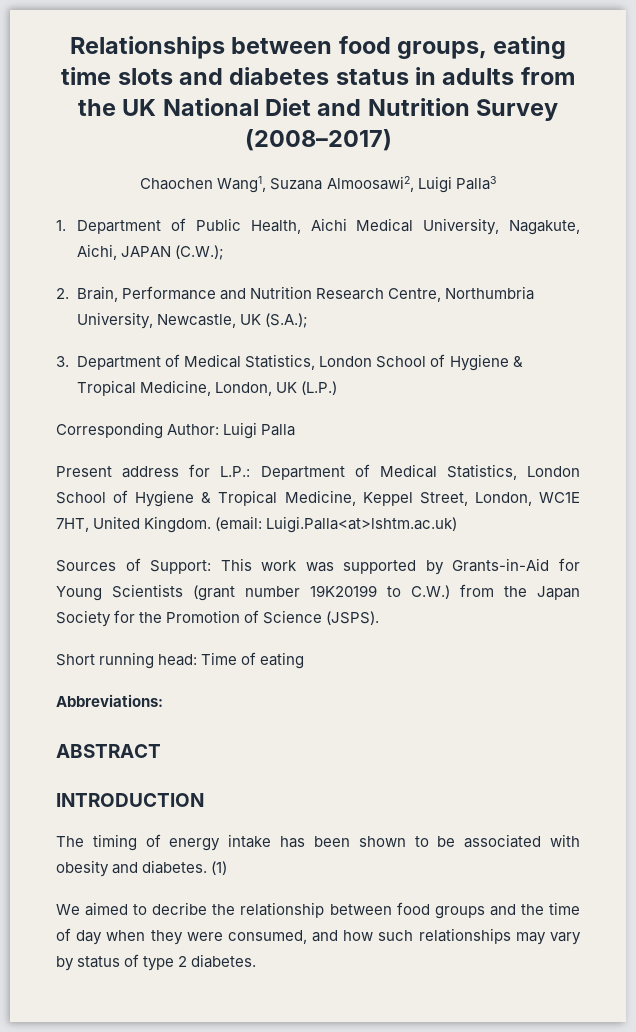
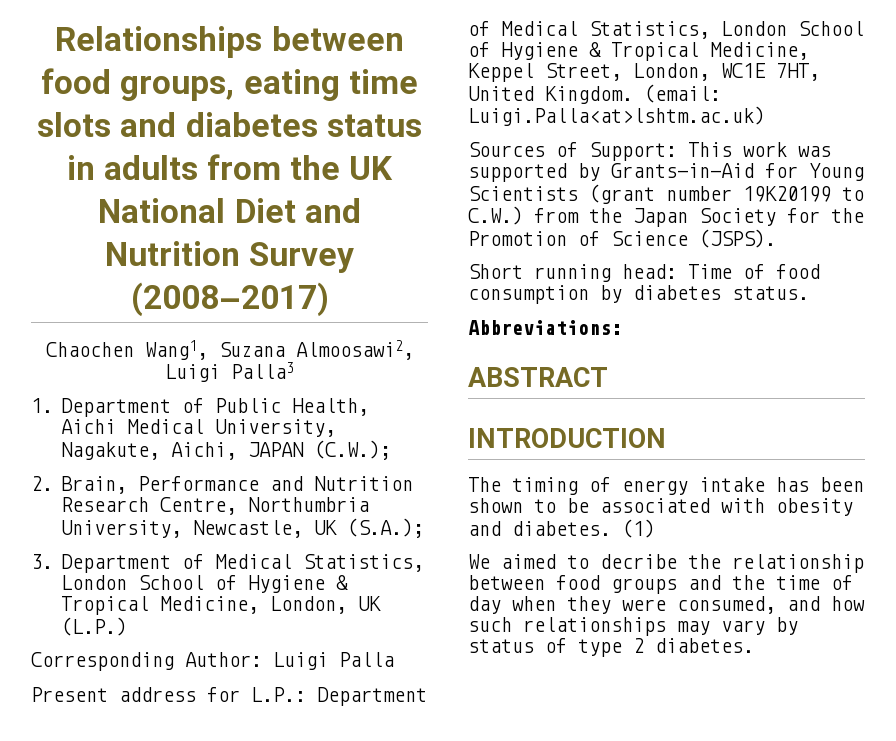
[260,652,305,669] eating -> [776,264,820,279] [468,285,809,304] food consumption by diabetes status.

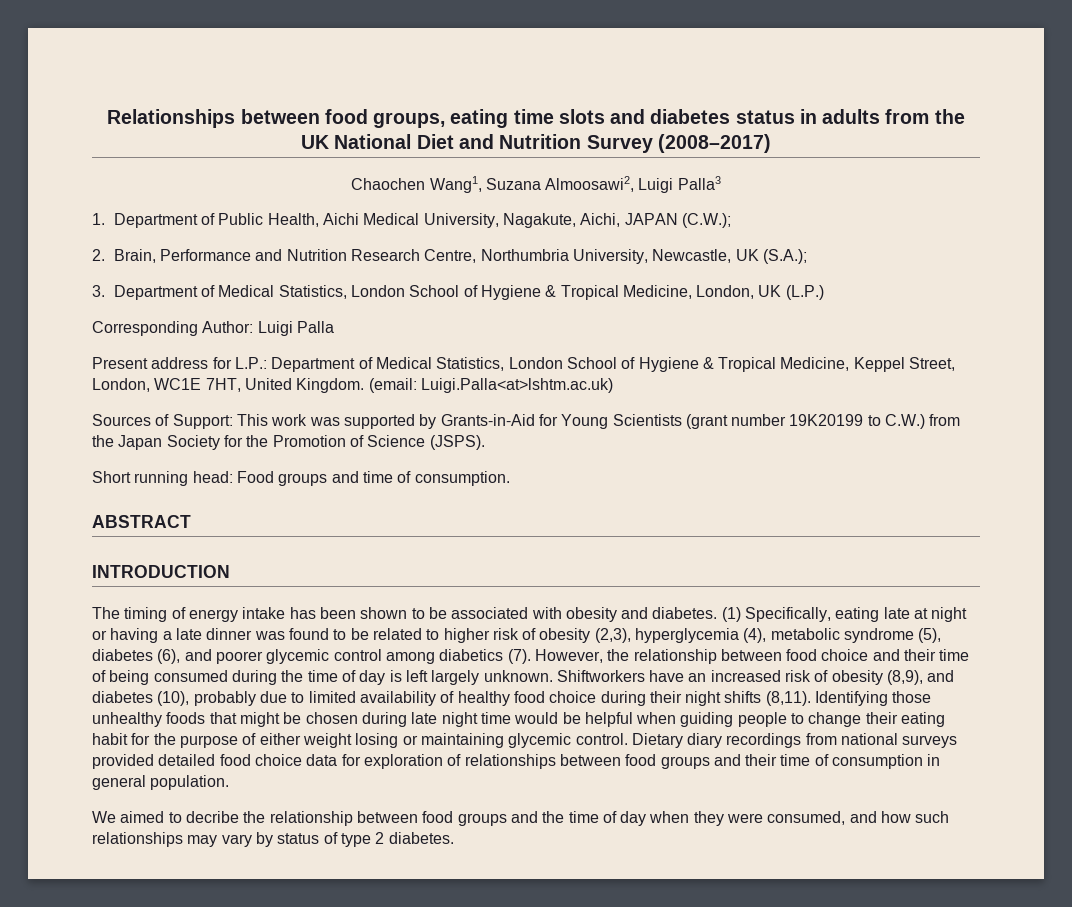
[688,264,820,279] [468,285,809,304] [468,320,622,335] Time of food consumption by diabetes status. // Abbreviations: -> [236,471,510,486] Food groups and time of consumption.
(655, 528) none -> [745,607,968,622] [92,628,942,643] [92,649,970,664] [92,670,955,685] [92,691,932,706] [92,712,946,727] [92,733,958,748] [92,754,941,769] [92,775,230,790] Specifically, eating late at night or having a late dinner was found to be related to higher risk of obesity (2,3), hyperglycemia (4), metabolic syndrome (5), diabetes (6), and poorer glycemic control among diabetics (7). However, the relationship between food choice and their time of being consumed during the time of day is left largely unknown. Shiftworkers have an increased risk of obesity (8,9), and diabetes (10), probably due to limited availability of healthy food choice during their night shifts (8,11). Identifying those unhealthy foods that might be chosen during late night time would be helpful when guiding people to change their eating habit for the purpose of either weight losing or maintaining glycemic control. Dietary diary recordings from national surveys provided detailed food choice data for exploration of relationships between food groups and their time of consumption in general population.

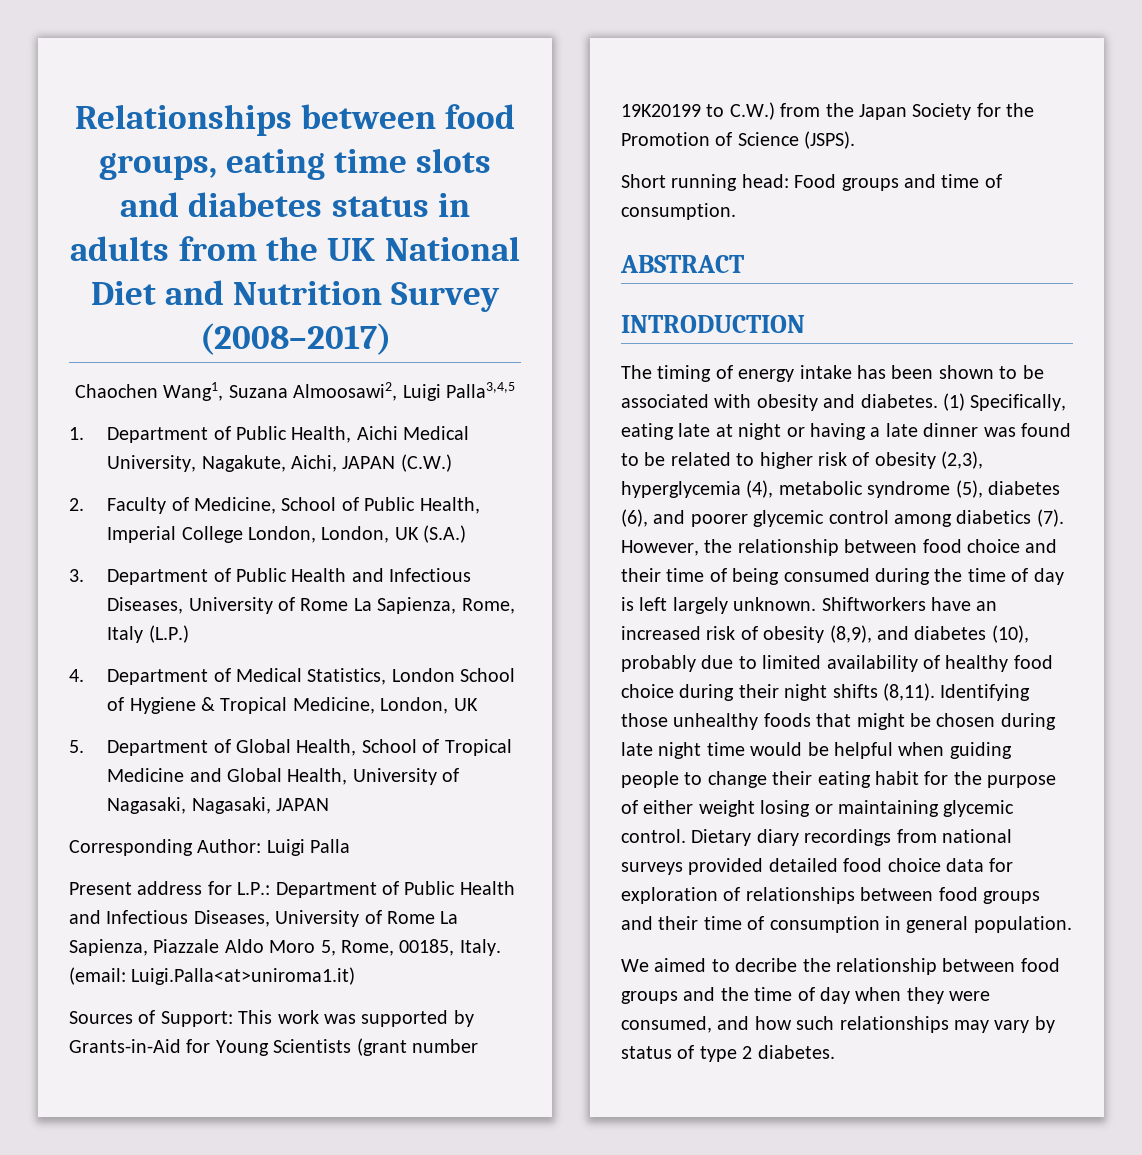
[677,176,721,190] Palla3 -> [446,382,515,398] Palla3,4,5
[681,213,731,228] (C.W.); -> [400,454,452,472] (C.W.)
[113,249,807,264] [92,285,105,297] Brain, Performance and Nutrition Research Centre, Northumbria University, Newcastle, UK (S.A.); // 3. -> [107,497,480,514] [107,525,467,543] [69,568,472,585] [107,597,515,614] [107,625,189,643] [69,669,84,682] Faculty of Medicine, School of Public Health, Imperial College London, London, UK (S.A.) // 3. Department of Public Health and Infectious Diseases, University of Rome La Sapienza, Rome, Italy (L.P.) // 4.
[785,285,824,300] (L.P.) -> [69,739,512,756] [107,768,460,785] [107,797,330,814] // 5. Department of Global Health, School of Tropical Medicine and Global Health, University of Nagasaki, Nagasaki, JAPAN
[375,357,956,372] [92,378,613,393] Medical Statistics, London School of Hygiene & Tropical Medicine, Keppel Street, London, WC1E 7HT, United Kingdom. (email: Luigi.Palla<at>lshtm.ac.uk) -> [404,881,515,895] [69,910,459,927] [69,939,501,956] [69,967,356,985] Public Health and Infectious Diseases, University of Rome La Sapienza, Piazzale Aldo Moro 5, Rome, 00185, Italy. (email: Luigi.Palla<at>uniroma1.it)

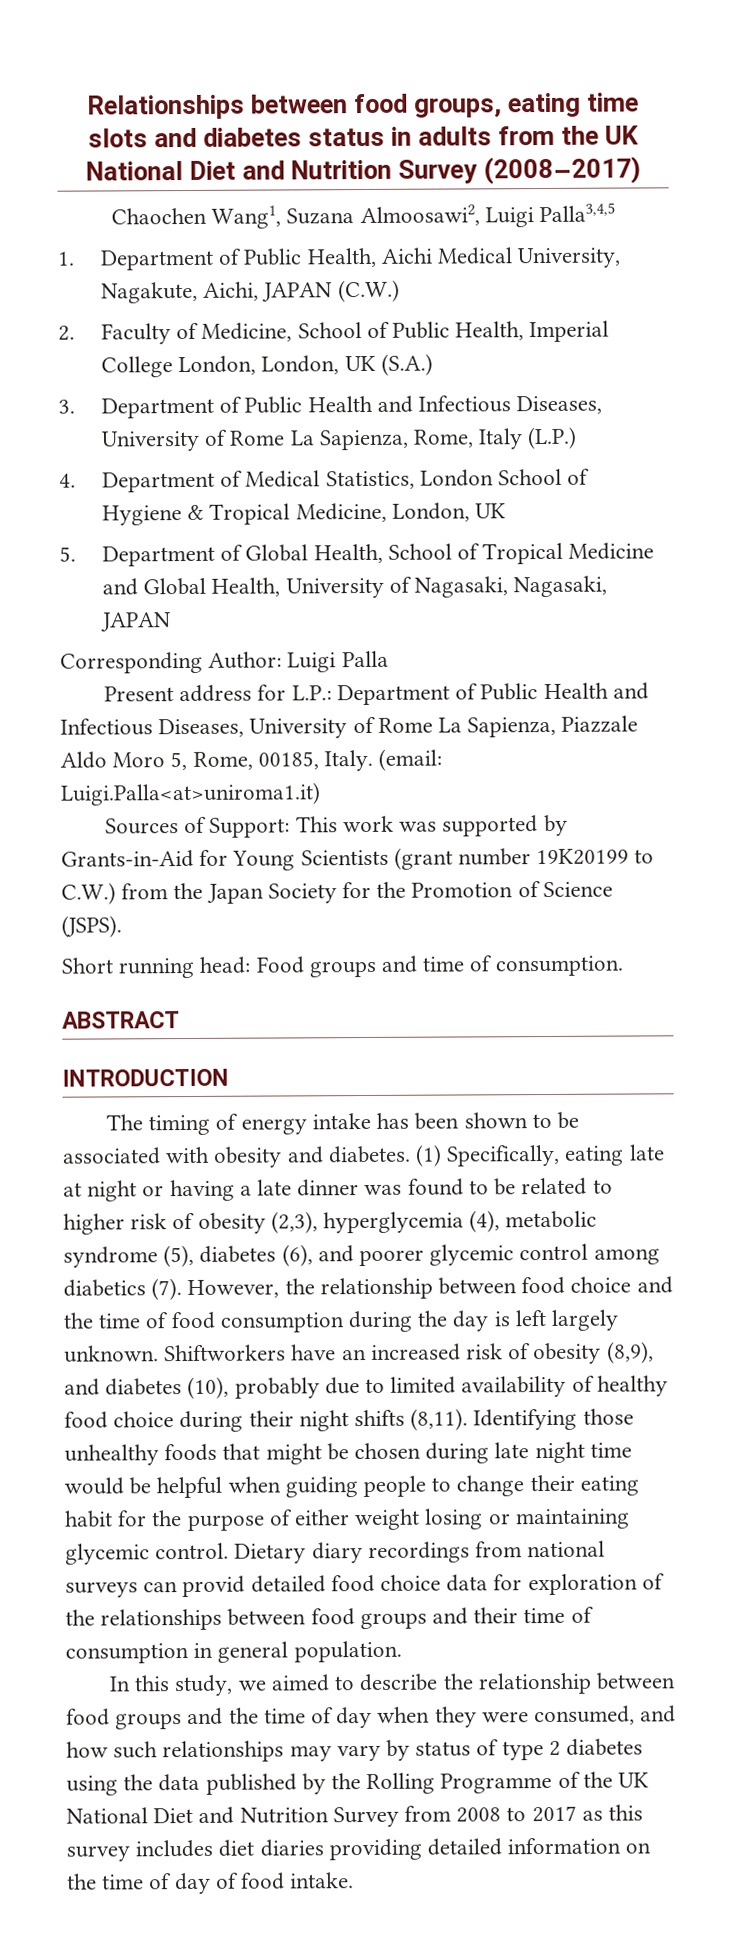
[621,568,1029,585] their time of being consumed during the time of -> [63,1310,448,1333] the time of food consumption during the
[688,858,764,875] provided -> [143,1575,246,1598] can provid
(741, 894) none -> [65,1609,95,1626] the
[621,959,649,972] We -> [109,1674,266,1697] In this study, we
[735,958,798,972] decribe -> [359,1673,438,1692] describe
[757,1045,835,1059] diabetes. -> [566,1738,644,1756] [66,1771,650,1796] [66,1804,644,1828] [66,1837,652,1862] [67,1872,355,1895] diabetes using the data published by the Rolling Programme of the UK National Diet and Nutrition Survey from 2008 to 2017 as this survey includes diet diaries providing detailed information on the time of day of food intake.

